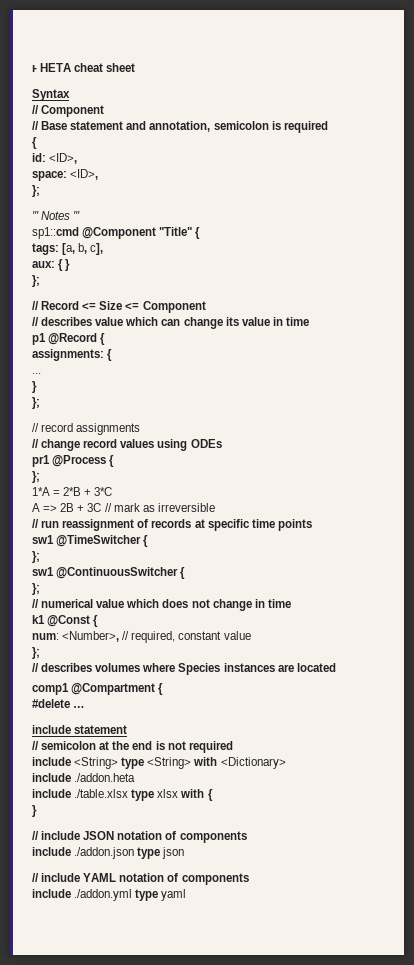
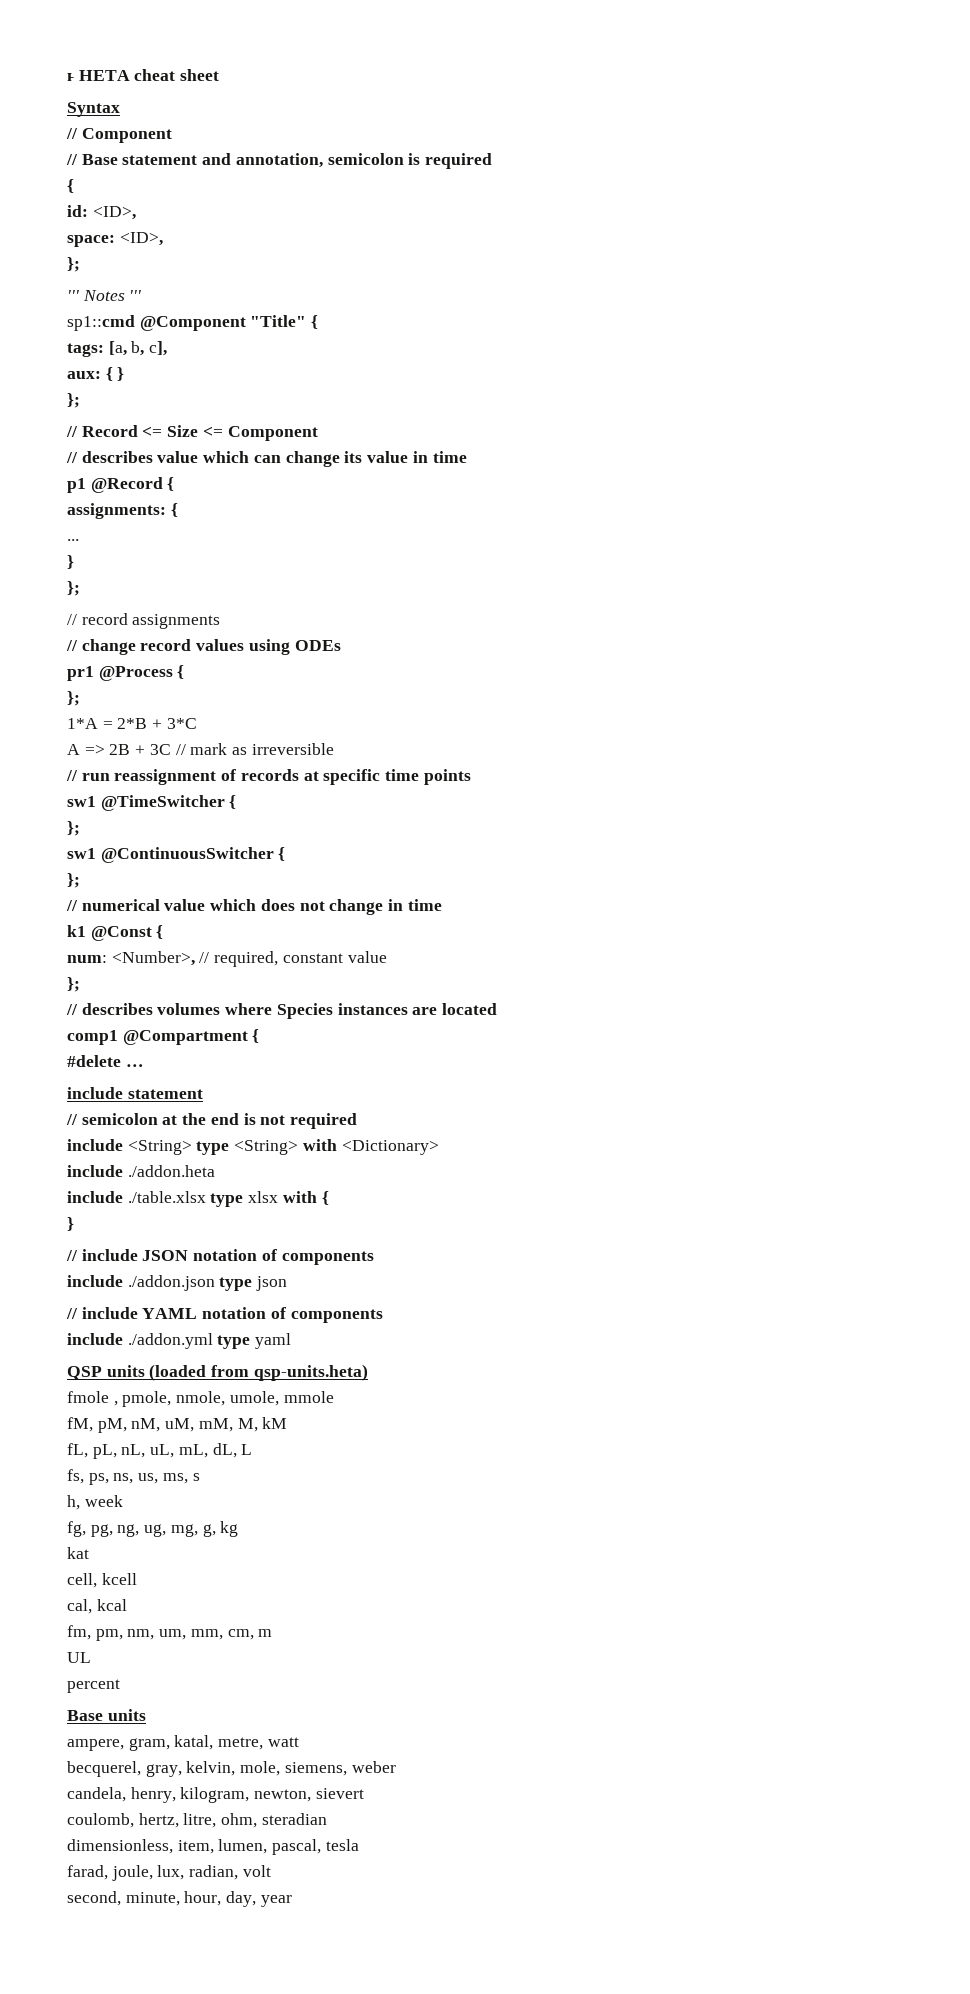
(187, 895) none -> [67,1364,368,1381] [67,1391,334,1407] [67,1417,288,1433] [67,1443,253,1459] [67,1469,200,1485] [67,1495,123,1510] [67,1521,239,1537] [67,1547,89,1559] [67,1573,137,1588] [67,1599,127,1614] [67,1625,273,1641] [67,1652,91,1663] [67,1679,120,1693] [67,1709,146,1721] [67,1735,299,1751] [67,1761,396,1777] [67,1787,364,1803] [67,1813,327,1828] [67,1839,359,1855] [67,1865,271,1881] [67,1891,292,1907] // QSP units (loaded from qsp-units.heta) // fmole , pmole, nmole, umole, mmole // fM, pM, nM, uM, mM, M, kM // fL, pL, nL, uL, mL, dL, L // fs, ps, ns, us, ms, s // h, week // fg, pg, ng, ug, mg, g, kg // kat // cell, kcell // cal, kcal // fm, pm, nm, um, mm, cm, m // UL // percent // Base units // ampere, gram, katal, metre, watt // becquerel, gray, kelvin, mole, siemens, weber // candela, henry, kilogram, newton, sievert // coulomb, hertz, litre, ohm, steradian // dimensionless, item, lumen, pascal, tesla // farad, joule, lux, radian, volt // second, minute, hour, day, year

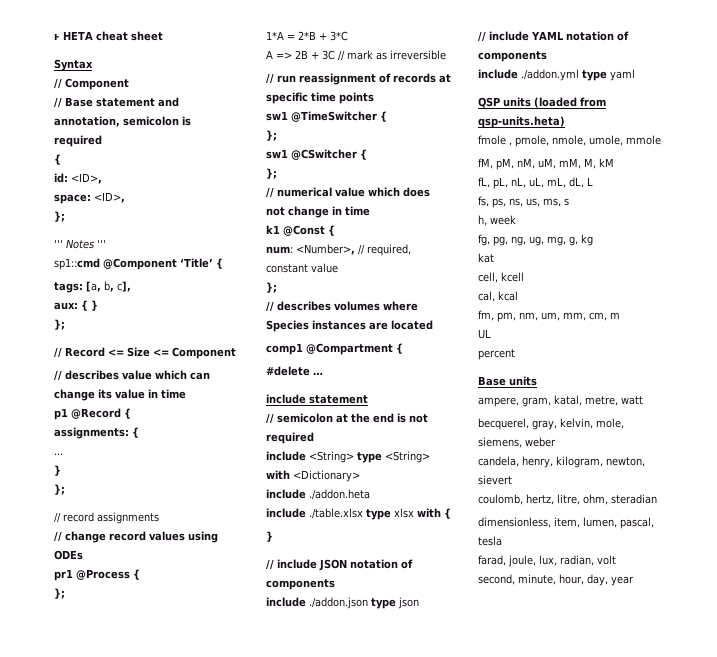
[250,315,307,327] "Title" -> [180,258,213,268] ‘Title’
[100,847,274,863] @ContinuousSwitcher -> [291,149,357,160] @CSwitcher

